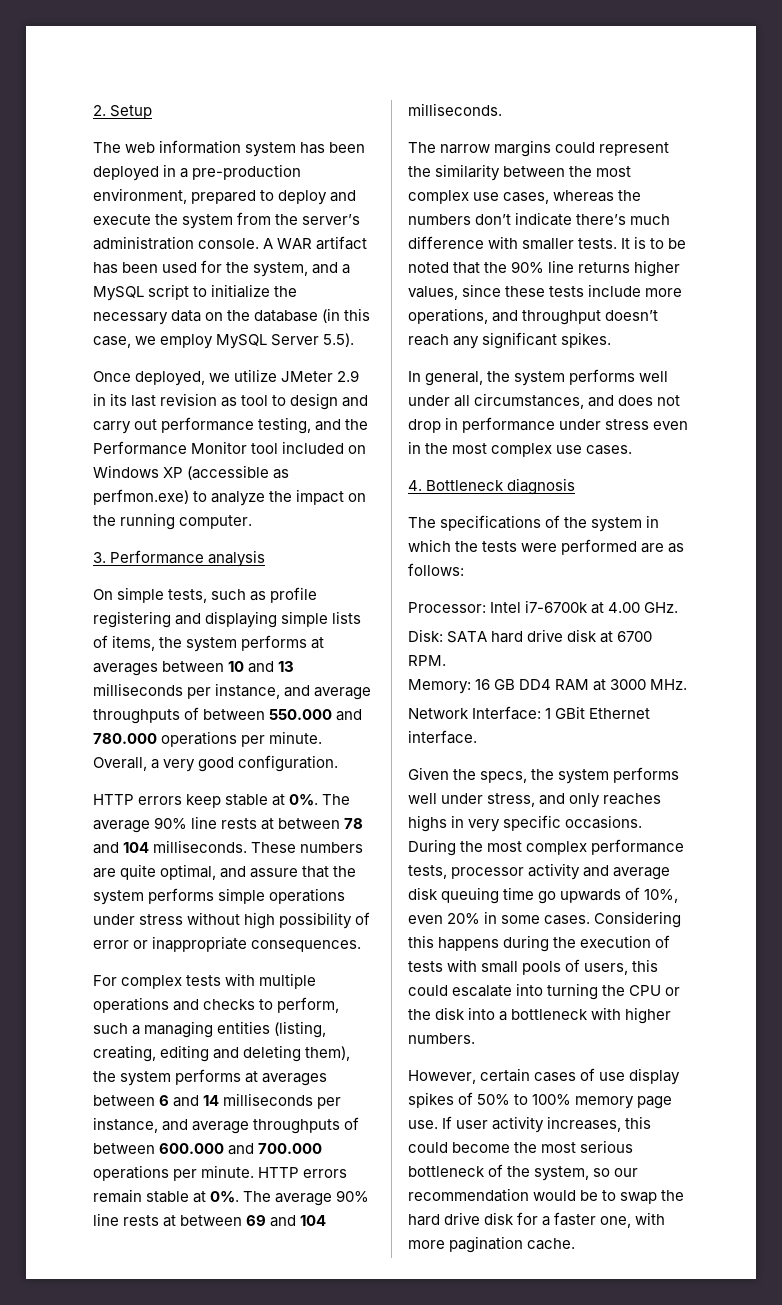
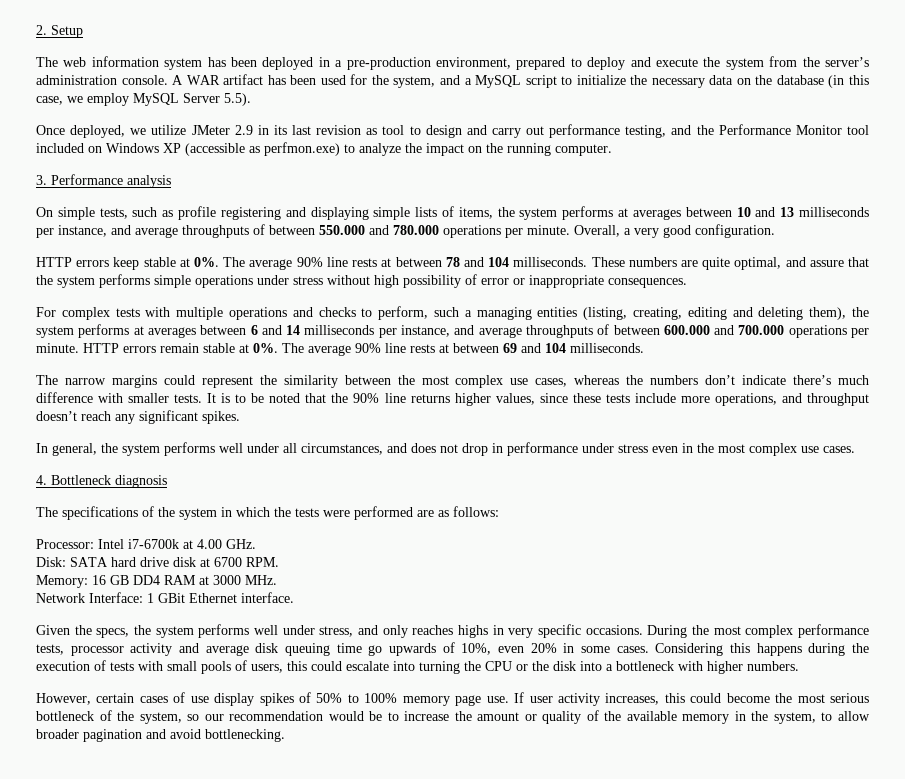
[620,1190,685,1204] [408,1212,666,1228] [408,1236,576,1253] swap the hard drive disk for a faster one, with more pagination cache. -> [404,710,870,724] [36,729,285,742] increase the amount or quality of the available memory in the system, to allow broader pagination and avoid bottlenecking.

